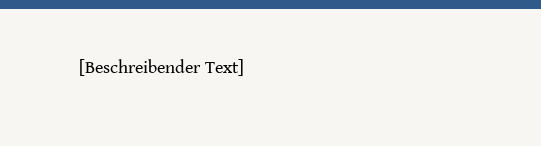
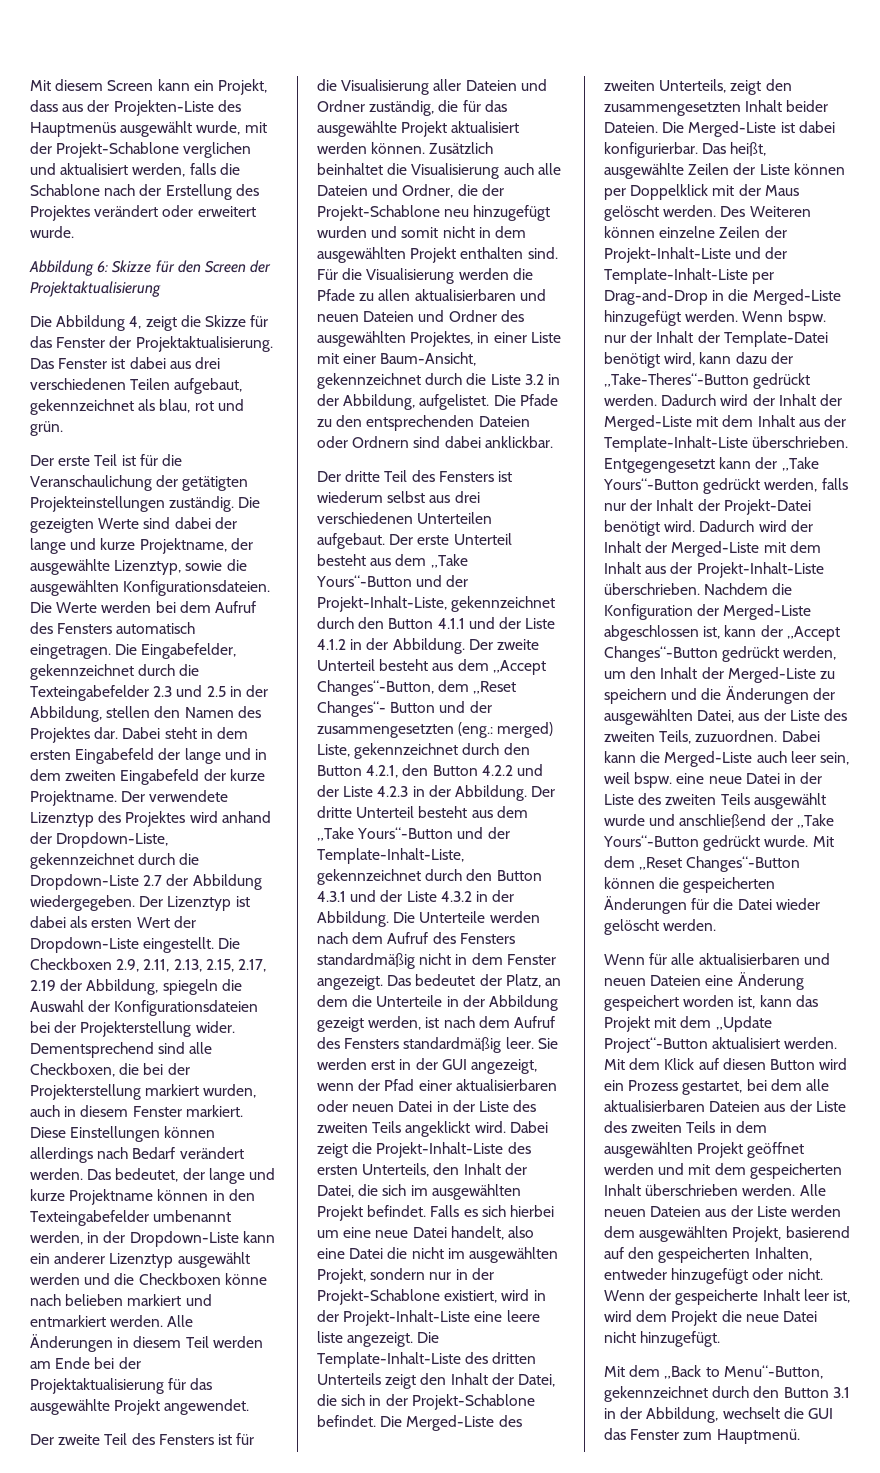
[79,59,244,76] [Beschreibender Text] -> [30,79,267,95] [30,100,241,116] [30,121,267,137] [30,142,252,158] [30,163,240,177] [30,184,259,200] [30,205,256,221] [30,226,74,238] [29,260,272,276] [30,281,161,297] [30,315,269,331] [30,336,273,352] [30,357,220,369] [30,378,243,394] [30,399,244,415] [30,421,63,436] [30,454,182,466] [30,475,249,491] [30,496,261,512] [30,517,237,533] [30,538,253,554] [30,559,247,575] [30,580,271,596] [30,601,256,613] [30,622,196,634] [30,643,237,659] [30,664,200,680] [30,685,268,701] [30,706,261,722] [30,727,248,743] [30,748,267,764] [30,769,265,785] [30,790,229,806] [30,811,271,827] [30,832,169,848] [30,853,200,869] [30,874,262,890] [30,895,250,911] [30,916,196,928] [30,937,241,953] [30,958,266,972] [30,979,242,995] [30,1000,259,1016] [30,1021,235,1037] [30,1042,213,1058] [30,1063,190,1077] [30,1084,257,1100] [30,1105,243,1117] [30,1126,216,1142] [30,1147,244,1163] [30,1168,275,1184] [30,1189,255,1205] [30,1210,232,1226] [30,1231,275,1247] [30,1252,250,1268] [30,1273,267,1285] [30,1294,212,1306] [30,1315,194,1327] [30,1334,263,1352] [30,1357,141,1369] [30,1378,213,1394] [30,1399,250,1415] [30,1433,255,1445] [317,79,547,95] [317,100,507,116] [317,121,520,137] [317,142,494,154] [317,163,561,179] [317,184,504,198] [317,205,551,221] [317,226,526,238] [317,247,558,263] [317,268,533,284] [317,289,546,301] [317,310,524,322] [317,331,561,347] [317,352,477,366] [317,373,560,389] [317,394,558,410] [317,415,530,431] [317,436,553,448] [317,470,512,482] [317,491,480,503] [317,512,493,524] [317,533,512,549] [317,554,468,568] [316,575,469,587] [317,596,556,612] [317,617,556,629] [317,638,539,654] [317,659,546,675] [317,680,517,696] [317,701,492,717] [317,722,554,738] [317,743,530,759] [317,764,543,778] [317,785,556,801] [317,806,528,818] [317,827,510,841] [317,848,464,864] [317,869,542,885] [317,890,515,902] [317,911,540,927] [317,932,515,944] [317,953,556,969] [317,974,561,990] [317,995,558,1011] [317,1016,555,1032] [317,1037,558,1053] [317,1058,537,1074] [317,1079,557,1091] [317,1100,537,1112] [317,1121,548,1137] [317,1142,531,1158] [317,1163,527,1177] [317,1184,521,1200] [317,1205,554,1221] [317,1226,534,1240] [317,1247,558,1263] [317,1268,494,1284] [317,1289,546,1305] [317,1310,540,1326] [317,1331,440,1347] [317,1352,537,1368] [317,1373,555,1389] [317,1394,535,1410] [317,1415,522,1431] [604,79,792,95] [604,100,829,116] [604,121,835,137] [604,142,767,158] [604,163,845,179] [604,184,799,200] [604,205,811,221] [604,226,787,238] [604,247,788,263] [604,268,775,284] [604,289,841,305] [604,310,826,326] [604,331,828,347] [604,352,793,368] [604,373,811,389] [604,394,842,406] [604,415,846,431] [604,436,849,452] [604,457,819,473] [603,478,848,494] [604,499,811,515] [604,520,813,536] [604,541,821,557] [604,562,824,578] [604,583,793,595] [604,604,812,620] [604,625,840,641] [604,646,837,662] [604,667,835,683] [604,686,835,704] [604,709,847,725] [604,730,820,744] [604,751,849,767] [604,772,823,788] [604,793,826,809] [604,814,834,828] [603,835,834,851] [604,856,801,872] [604,877,776,893] [604,896,820,914] [604,919,717,935] [604,953,830,965] [604,972,804,990] [604,995,818,1011] [604,1016,772,1032] [604,1037,838,1053] [604,1058,848,1070] [604,1079,829,1095] [604,1100,846,1112] [604,1121,767,1133] [604,1142,805,1158] [604,1163,842,1179] [604,1184,826,1196] [604,1205,841,1217] [604,1226,850,1242] [604,1247,812,1263] [604,1268,823,1284] [604,1289,850,1305] [604,1310,817,1326] [604,1331,721,1347] [604,1365,823,1379] [604,1386,850,1402] [604,1407,833,1423] [604,1428,800,1444] Mit diesem Screen kann ein Projekt, dass aus der Projekten-Liste des Hauptmenüs ausgewählt wurde, mit der Projekt-Schablone verglichen und aktualisiert werden, falls die Schablone nach der Erstellung des Projektes verändert oder erweitert wurde. // Abbildung 6: Skizze für den Screen der Projektaktualisierung // Die Abbildung 4, zeigt die Skizze für das Fenster der Projektaktualisierung. Das Fenster ist dabei aus drei verschiedenen Teilen aufgebaut, gekennzeichnet als blau, rot und grün. // Der erste Teil ist für die Veranschaulichung der getätigten Projekteinstellungen zuständig. Die gezeigten Werte sind dabei der lange und kurze Projektname, der ausgewählte Lizenztyp, sowie die ausgewählten Konfigurationsdateien. Die Werte werden bei dem Aufruf des Fensters automatisch eingetragen. Die Eingabefelder, gekennzeichnet durch die Texteingabefelder 2.3 und 2.5 in der Abbildung, stellen den Namen des Projektes dar. Dabei steht in dem ersten Eingabefeld der lange und in dem zweiten Eingabefeld der kurze Projektname. Der verwendete Lizenztyp des Projektes wird anhand der Dropdown-Liste, gekennzeichnet durch die Dropdown-Liste 2.7 der Abbildung wiedergegeben. Der Lizenztyp ist dabei als ersten Wert der Dropdown-Liste eingestellt. Die Checkboxen 2.9, 2.11, 2.13, 2.15, 2.17, 2.19 der Abbildung, spiegeln die Auswahl der Konfigurationsdateien bei der Projekterstellung wider. Dementsprechend sind alle Checkboxen, die bei der Projekterstellung markiert wurden, auch in diesem Fenster markiert. Diese Einstellungen können allerdings nach Bedarf verändert werden. Das bedeutet, der lange und kurze Projektname können in den Texteingabefelder umbenannt werden, in der Dropdown-Liste kann ein anderer Lizenztyp ausgewählt werden und die Checkboxen könne nach belieben markiert und entmarkiert werden. Alle Änderungen in diesem Teil werden am Ende bei der Projektaktualisierung für das ausgewählte Projekt angewendet. // Der zweite Teil des Fensters ist für die Visualisierung aller Dateien und Ordner zuständig, die für das ausgewählte Projekt aktualisiert werden können. Zusätzlich beinhaltet die Visualisierung auch alle Dateien und Ordner, die der Projekt-Schablone neu hinzugefügt wurden und somit nicht in dem ausgewählten Projekt enthalten sind. Für die Visualisierung werden die Pfade zu allen aktualisierbaren und neuen Dateien und Ordner des ausgewählten Projektes, in einer Liste mit einer Baum-Ansicht, gekennzeichnet durch die Liste 3.2 in der Abbildung, aufgelistet. Die Pfade zu den entsprechenden Dateien oder Ordnern sind dabei anklickbar. // Der dritte Teil des Fensters ist wiederum selbst aus drei verschiedenen Unterteilen aufgebaut. Der erste Unterteil besteht aus dem „Take Yours“-Button und der Projekt-Inhalt-Liste, gekennzeichnet durch den Button 4.1.1 und der Liste 4.1.2 in der Abbildung. Der zweite Unterteil besteht aus dem „Accept Changes“-Button, dem „Reset Changes“- Button und der zusammengesetzten (eng.: merged) Liste, gekennzeichnet durch den Button 4.2.1, den Button 4.2.2 und der Liste 4.2.3 in der Abbildung. Der dritte Unterteil besteht aus dem „Take Yours“-Button und der Template-Inhalt-Liste, gekennzeichnet durch den Button 4.3.1 und der Liste 4.3.2 in der Abbildung. Die Unterteile werden nach dem Aufruf des Fensters standardmäßig nicht in dem Fenster angezeigt. Das bedeutet der Platz, an dem die Unterteile in der Abbildung gezeigt werden, ist nach dem Aufruf des Fensters standardmäßig leer. Sie werden erst in der GUI angezeigt, wenn der Pfad einer aktualisierbaren oder neuen Datei in der Liste des zweiten Teils angeklickt wird. Dabei zeigt die Projekt-Inhalt-Liste des ersten Unterteils, den Inhalt der Datei, die sich im ausgewählten Projekt befindet. Falls es sich hierbei um eine neue Datei handelt, also eine Datei die nicht im ausgewählten Projekt, sondern nur in der Projekt-Schablone existiert, wird in der Projekt-Inhalt-Liste eine leere liste angezeigt. Die Template-Inhalt-Liste des dritten Unterteils zeigt den Inhalt der Datei, die sich in der Projekt-Schablone befindet. Die Merged-Liste des zweiten Unterteils, zeigt den zusammengesetzten Inhalt beider Dateien. Die Merged-Liste ist dabei konfigurierbar. Das heißt, ausgewählte Zeilen der Liste können per Doppelklick mit der Maus gelöscht werden. Des Weiteren können einzelne Zeilen der Projekt-Inhalt-Liste und der Template-Inhalt-Liste per Drag-and-Drop in die Merged-Liste hinzugefügt werden. Wenn bspw. nur der Inhalt der Template-Datei benötigt wird, kann dazu der „Take-Theres“-Button gedrückt werden. Dadurch wird der Inhalt der Merged-Liste mit dem Inhalt aus der Template-Inhalt-Liste überschrieben. Entgegengesetzt kann der „Take Yours“-Button gedrückt werden, falls nur der Inhalt der Projekt-Datei benötigt wird. Dadurch wird der Inhalt der Merged-Liste mit dem Inhalt aus der Projekt-Inhalt-Liste überschrieben. Nachdem die Konfiguration der Merged-Liste abgeschlossen ist, kann der „Accept Changes“-Button gedrückt werden, um den Inhalt der Merged-Liste zu speichern und die Änderungen der ausgewählten Datei, aus der Liste des zweiten Teils, zuzuordnen. Dabei kann die Merged-Liste auch leer sein, weil bspw. eine neue Datei in der Liste des zweiten Teils ausgewählt wurde und anschließend der „Take Yours“-Button gedrückt wurde. Mit dem „Reset Changes“-Button können die gespeicherten Änderungen für die Datei wieder gelöscht werden. // Wenn für alle aktualisierbaren und neuen Dateien eine Änderung gespeichert worden ist, kann das Projekt mit dem „Update Project“-Button aktualisiert werden. Mit dem Klick auf diesen Button wird ein Prozess gestartet, bei dem alle aktualisierbaren Dateien aus der Liste des zweiten Teils in dem ausgewählten Projekt geöffnet werden und mit dem gespeicherten Inhalt überschrieben werden. Alle neuen Dateien aus der Liste werden dem ausgewählten Projekt, basierend auf den gespeicherten Inhalten, entweder hinzugefügt oder nicht. Wenn der gespeicherte Inhalt leer ist, wird dem Projekt die neue Datei nicht hinzugefügt. // Mit dem „Back to Menu“-Button, gekennzeichnet durch den Button 3.1 in der Abbildung, wechselt die GUI das Fenster zum Hauptmenü.

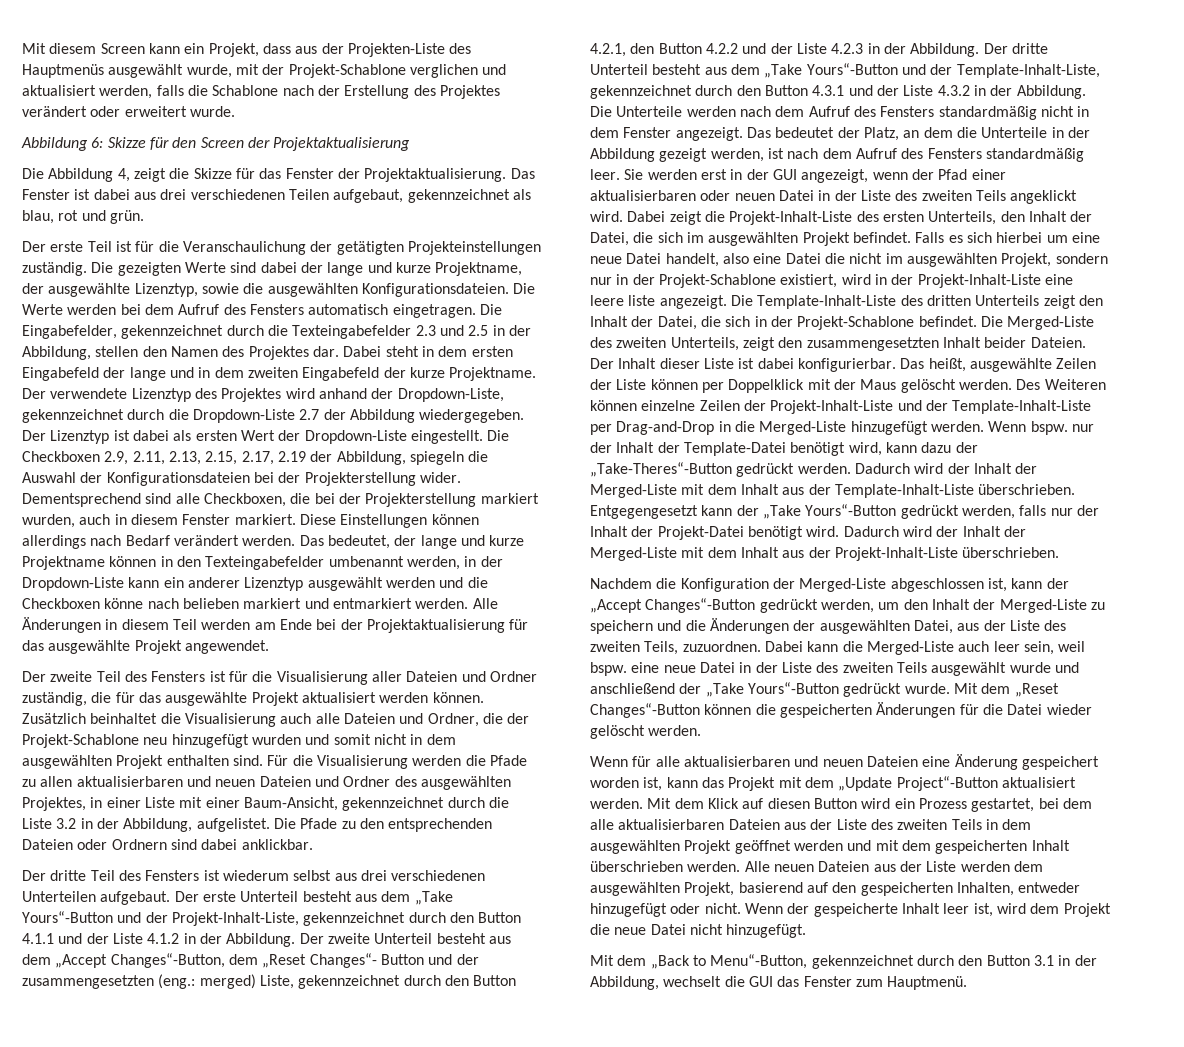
[662,121,777,137] Die Merged-Liste -> [590,358,734,369] Der Inhalt dieser Liste
(700, 589) none -> (1060, 552) //

